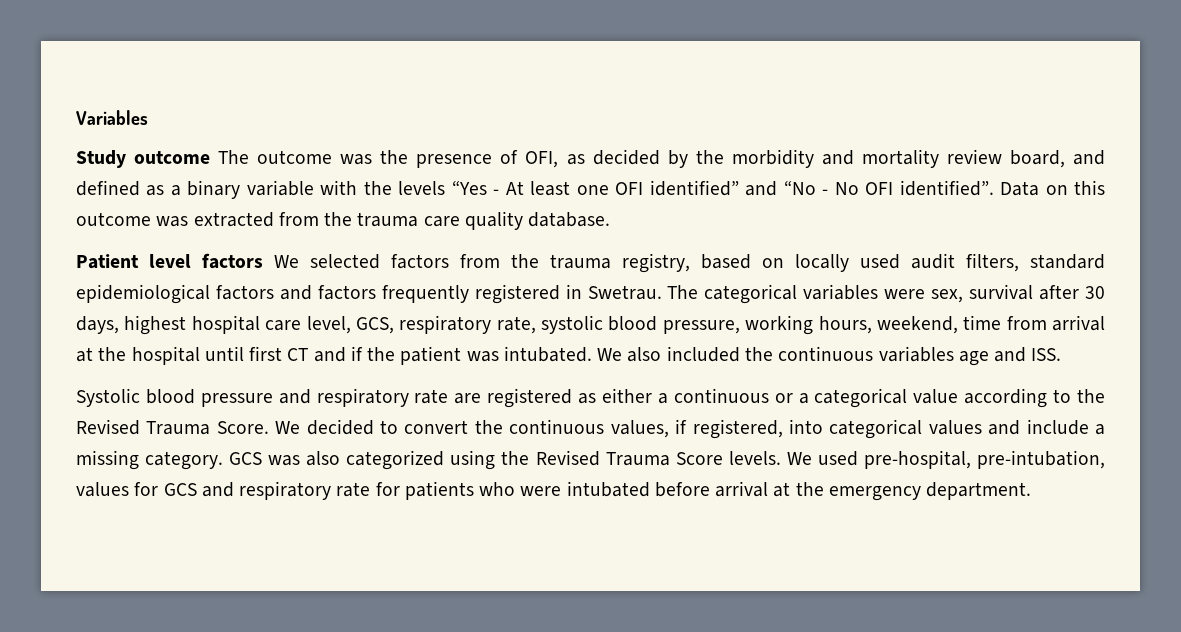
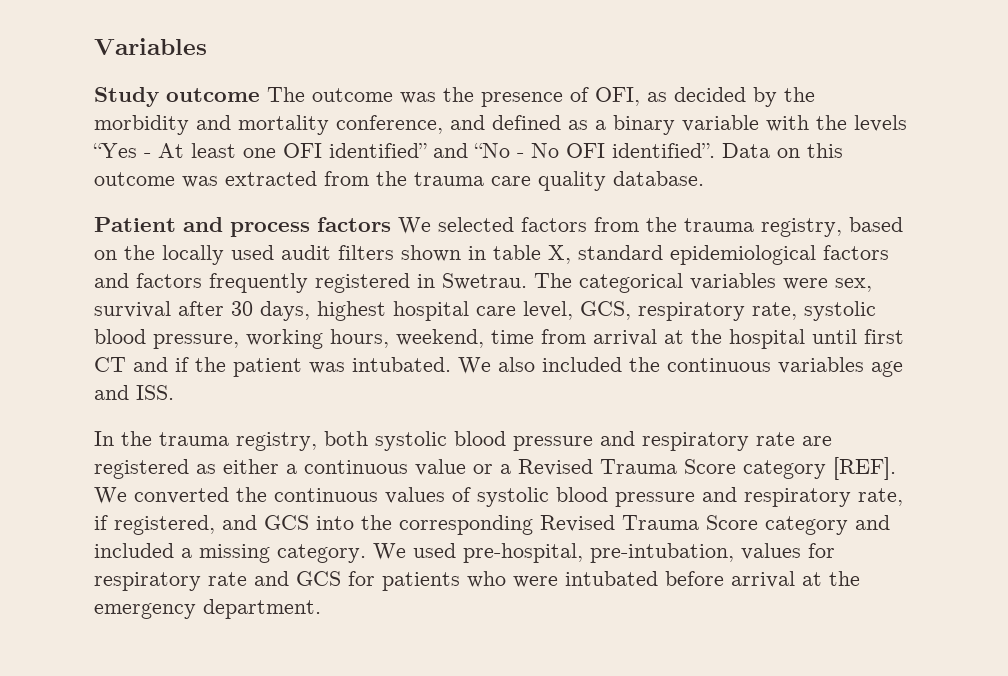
[946,149,1065,168] review board, -> [336,115,443,134] conference,
[149,254,191,268] level -> [183,217,310,237] and process
(784, 263) none -> [124,245,155,260] the
[966,253,1019,272] filters, -> [338,245,571,264] filters shown in table X,
[76,388,140,407] Systolic -> [94,431,447,451] In the trauma registry, both systolic
(769, 395) none -> [415,459,466,476] value
[814,388,1106,408] [76,419,1105,439] [76,450,781,470] categorical value according to the Revised Trauma Score. We decided to convert the continuous values, if registered, into categorical values and include a missing category. GCS was also categorized using the Revised Trauma Score levels. -> [518,457,896,480] [94,487,903,507] [94,515,890,535] [94,543,366,563] Revised Trauma Score category [REF]. We converted the continuous values of systolic blood pressure and respiratory rate, if registered, and GCS into the corresponding Revised Trauma Score category and included a missing category.
[163,481,371,500] GCS and respiratory rate -> [94,571,341,591] respiratory rate and GCS

